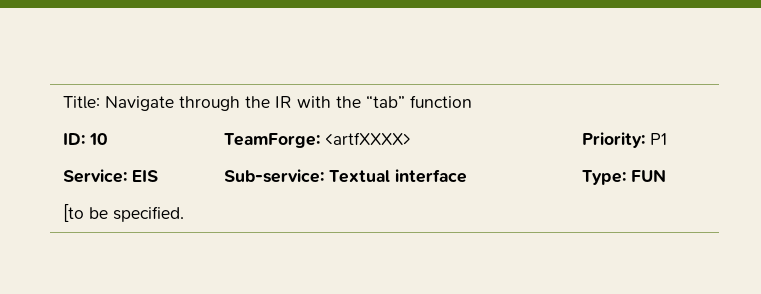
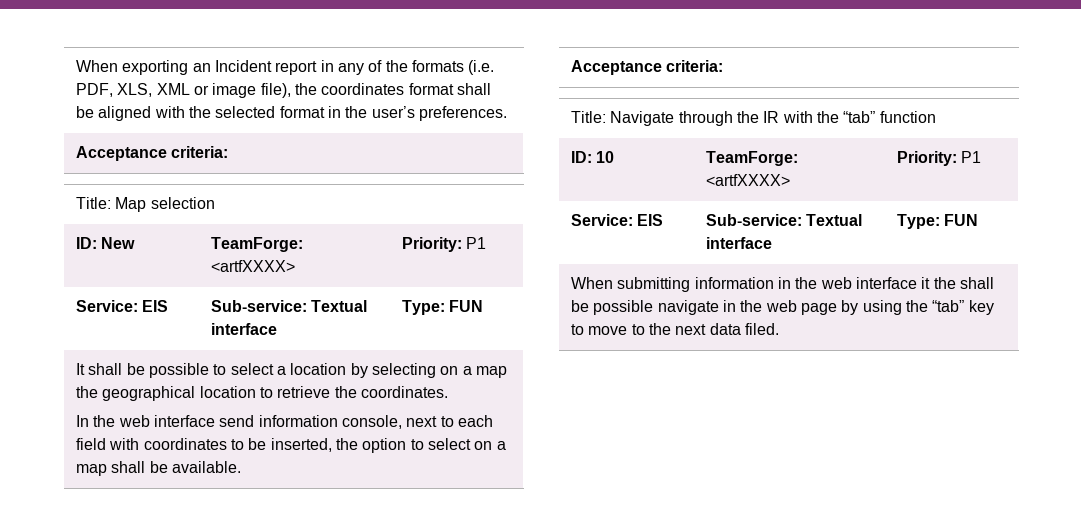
(62, 102) none -> [75,60,495,75] [75,83,491,98] [75,106,507,121] [75,146,229,161] [75,197,215,212] [75,237,136,249] [210,237,303,252] [210,260,295,272] [401,237,487,252] [75,300,169,312] [210,300,368,312] [210,323,277,335] [401,300,484,315] [75,363,507,378] [75,386,448,401] [75,415,493,429] [75,438,506,453] [75,461,241,476] [570,60,724,75] When exporting an Incident report in any of the formats (i.e. PDF, XLS, XML or image file), the coordinates format shall be aligned with the selected format in the user’s preferences. // Acceptance criteria: // Title: Map selection // ID: New | TeamForge: <artfXXXX> | Priority: P1 // Service: EIS | Sub-service: Textual interface | Type: FUN // It shall be possible to select a location by selecting on a map the geographical location to retrieve the coordinates. // In the web interface send information console, next to each field with coordinates to be inserted, the option to select on a map shall be available. // Acceptance criteria: //
[62,204,184,222] [to be specified. -> [570,277,994,292] [570,300,994,315] [570,323,779,335] When submitting information in the web interface it the shall be possible navigate in the web page by using the “tab” key to move to the next data filed.

